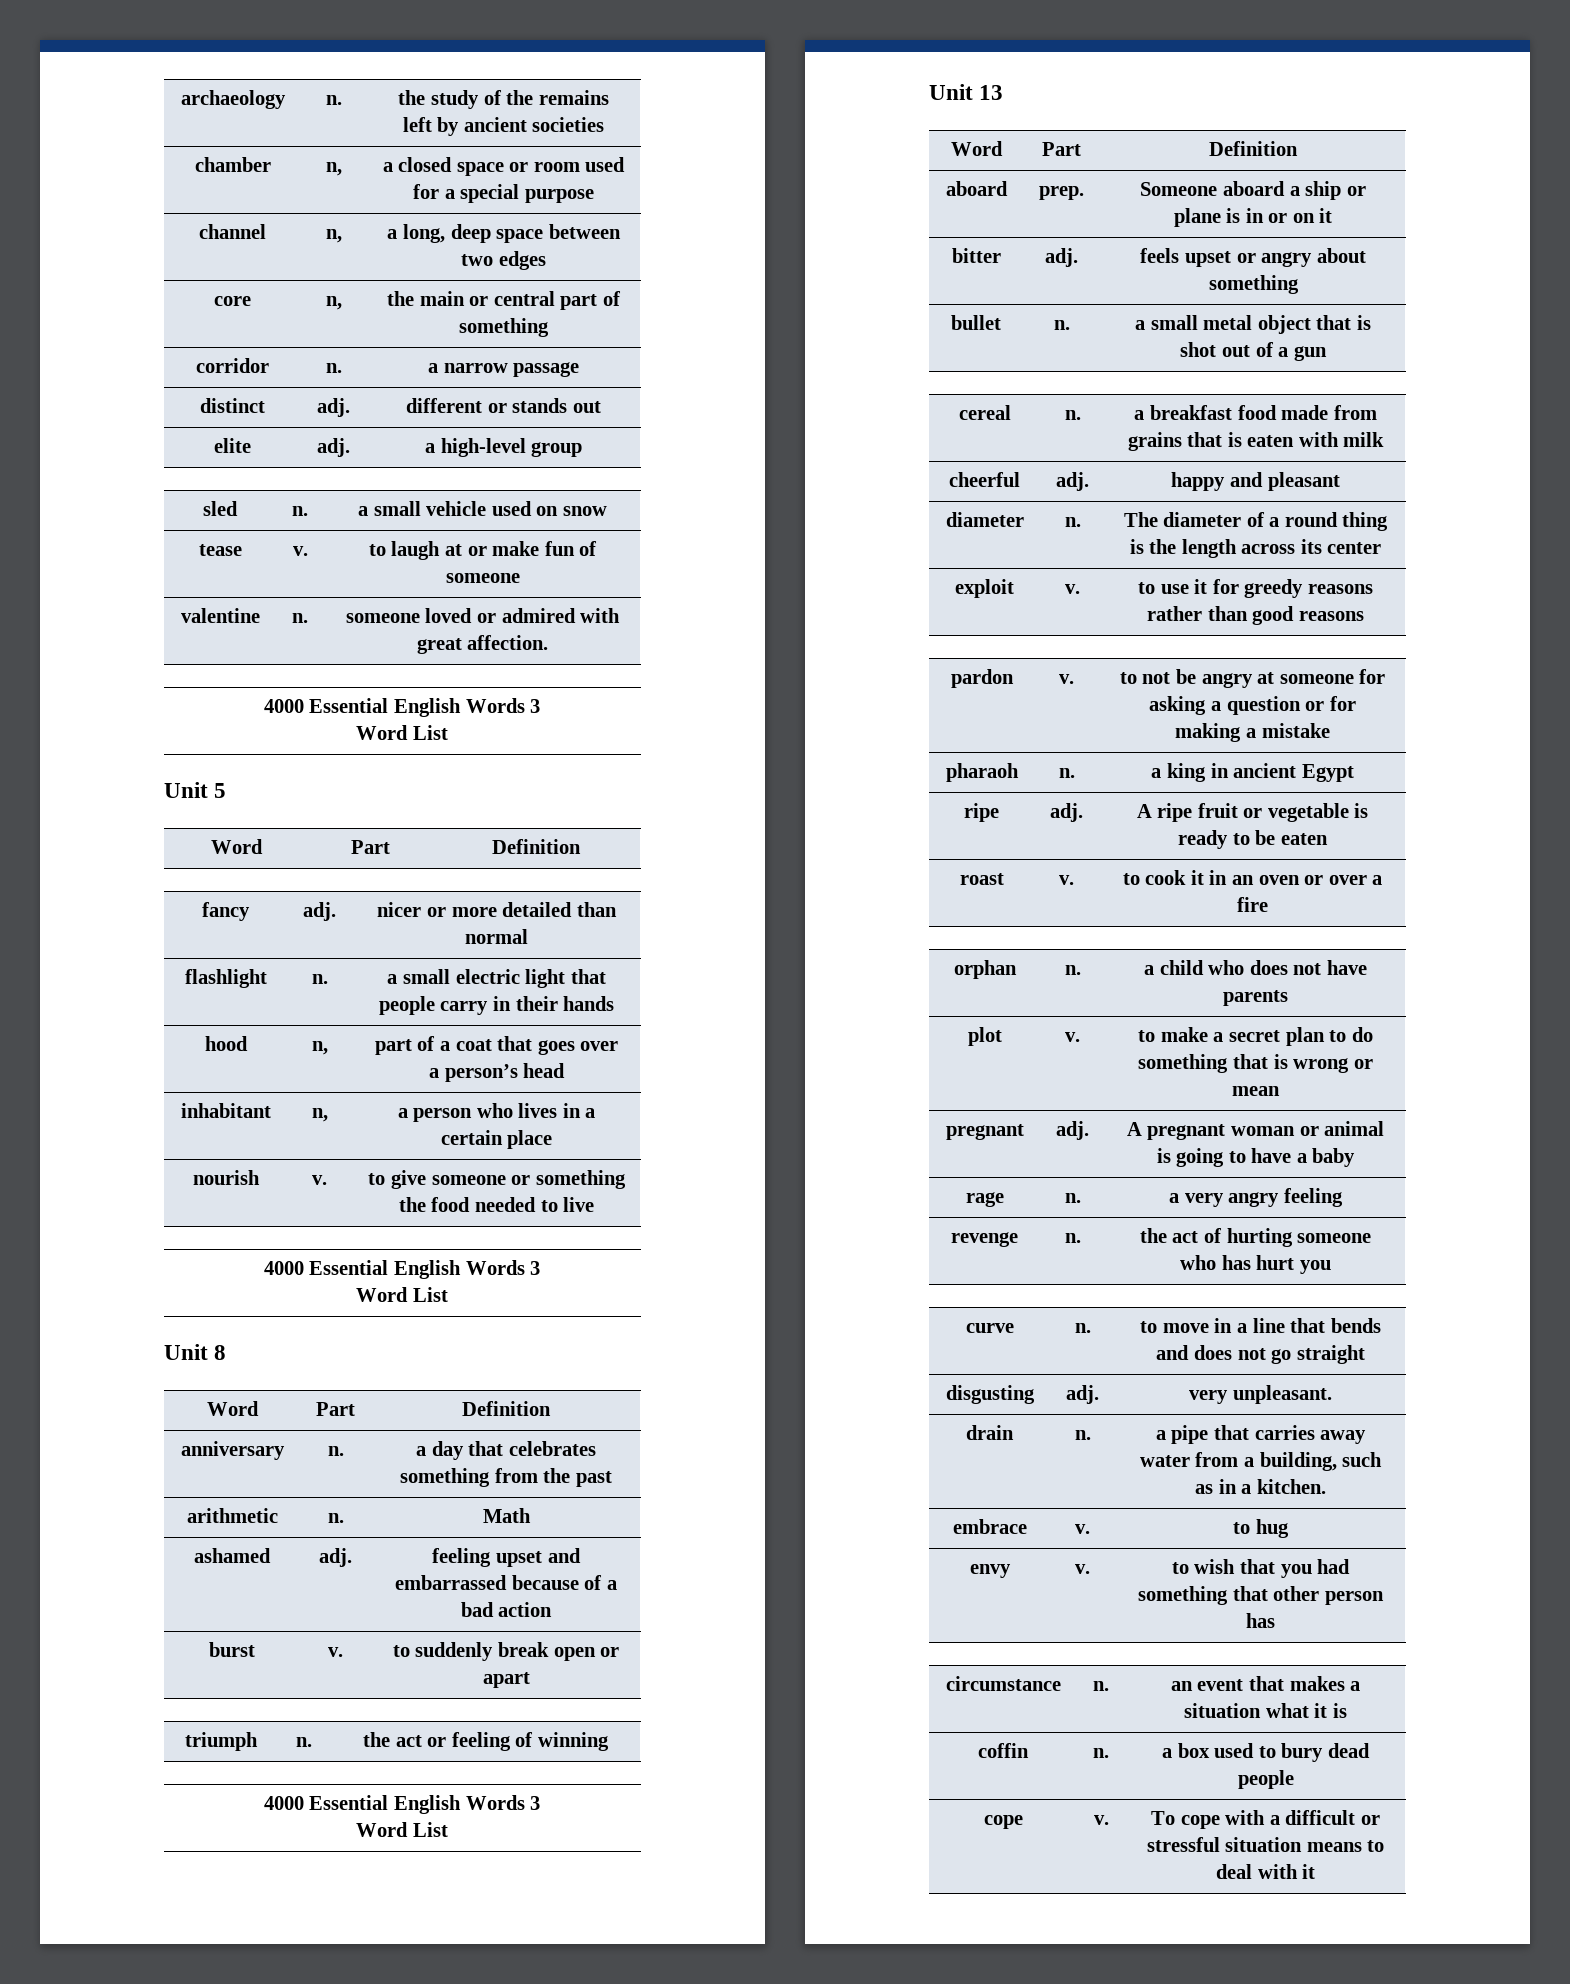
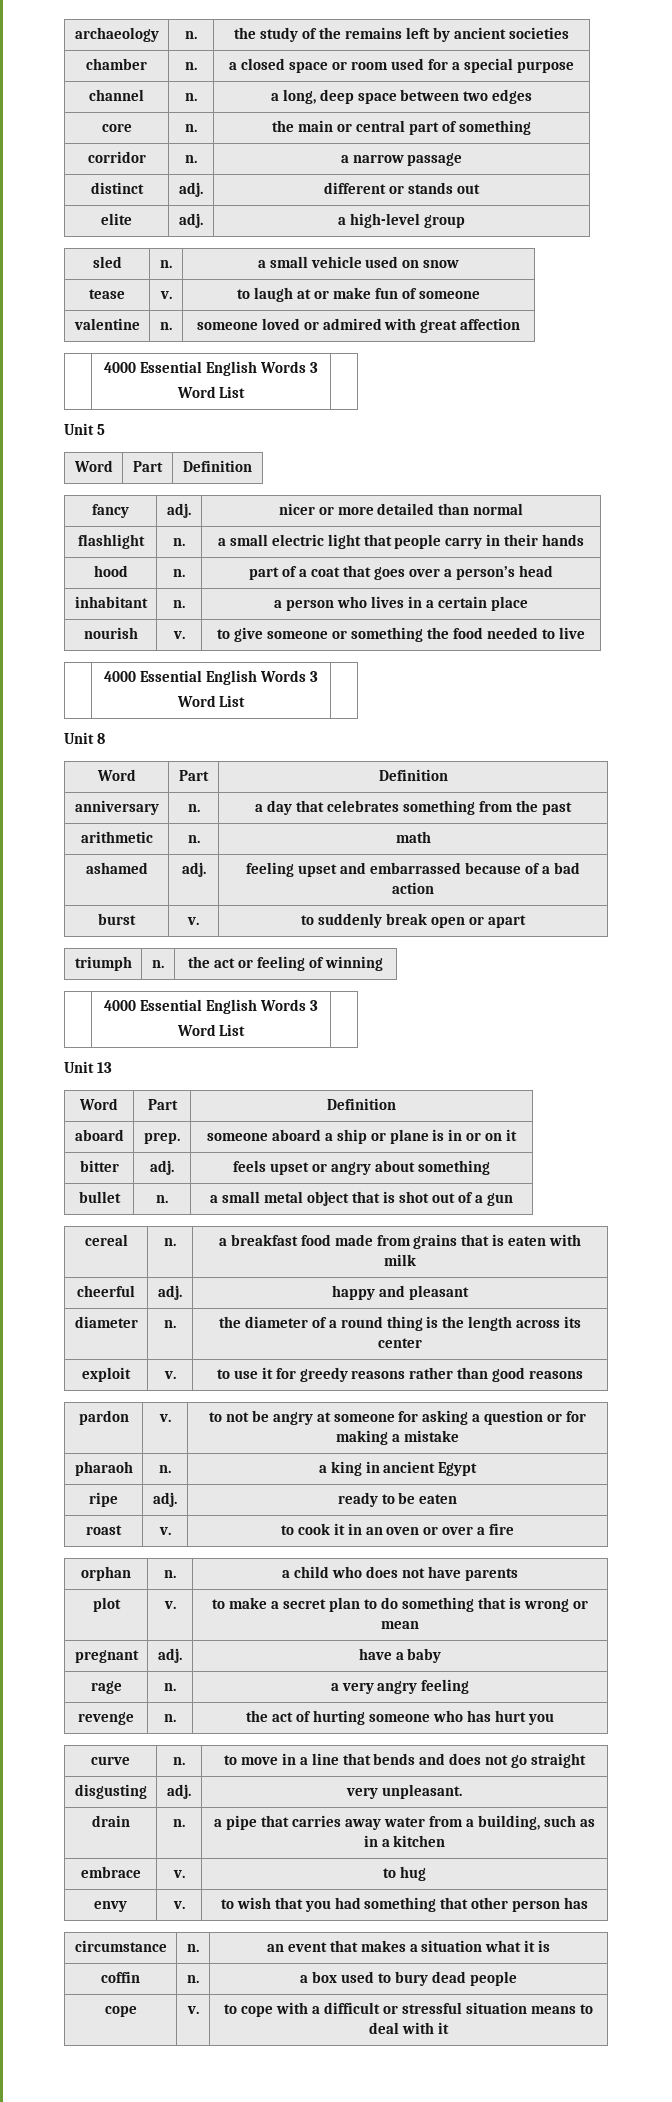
[325,162,342,176] n, -> [185,62,197,70] n.
[325,229,342,243] n, -> [185,93,197,101] n.
[325,296,342,310] n, -> [185,124,197,132] n.
[467,635,549,650] affection. -> [460,318,521,330] affection
[311,1041,328,1055] n, -> [173,569,185,577] n.
[311,1108,328,1122] n, -> [173,600,185,608] n.
[482,1508,531,1523] Math -> [395,831,431,843] math
[1140,182,1218,196] Someone -> [206,1133,268,1141] someone
[1123,512,1158,527] The -> [218,1316,241,1328] the
[1136,803,1369,822] A ripe fruit or vegetable is -> (177, 1499) none
[1126,1121,1385,1140] [1156,1148,1246,1167] A pregnant woman or animal is going to -> (182, 1655) none
[1256,1479,1326,1494] kitchen. -> [393,1835,446,1847] kitchen
[1151,1811,1176,1825] To -> [224,2004,238,2014] to

